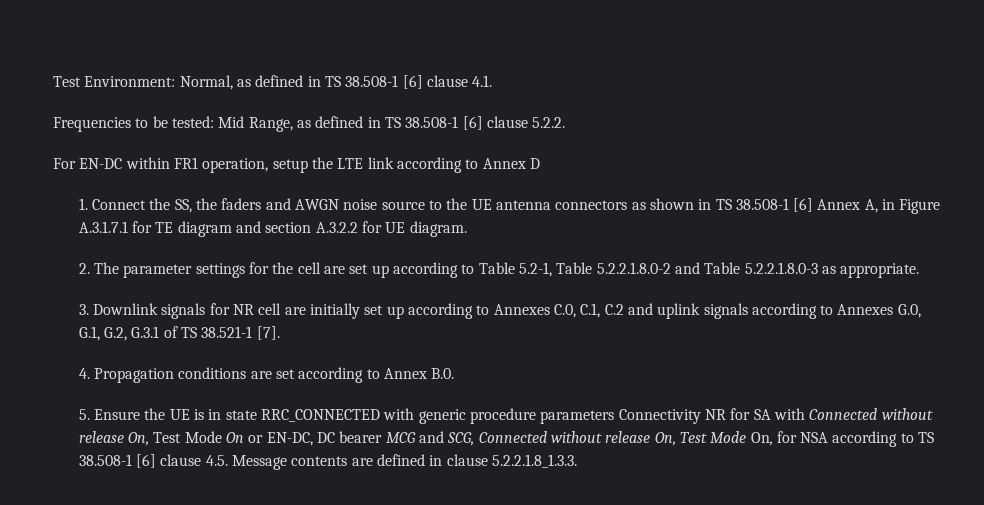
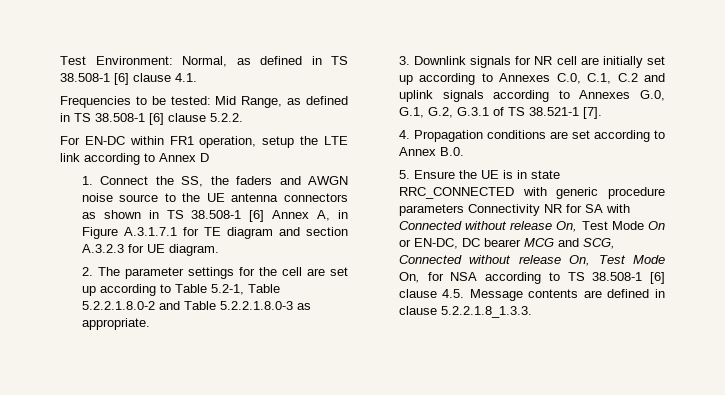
[315,222,358,233] A.3.2.2 -> [81,244,124,253] A.3.2.3

